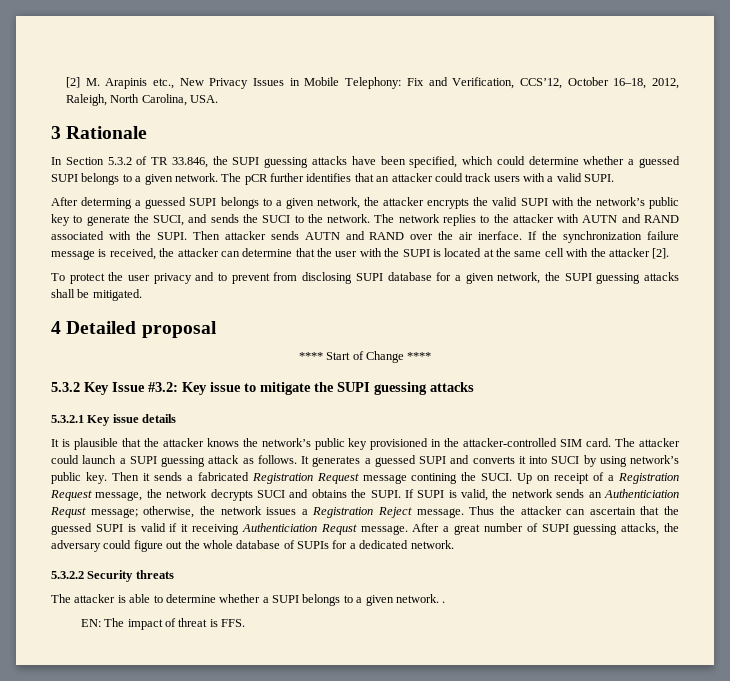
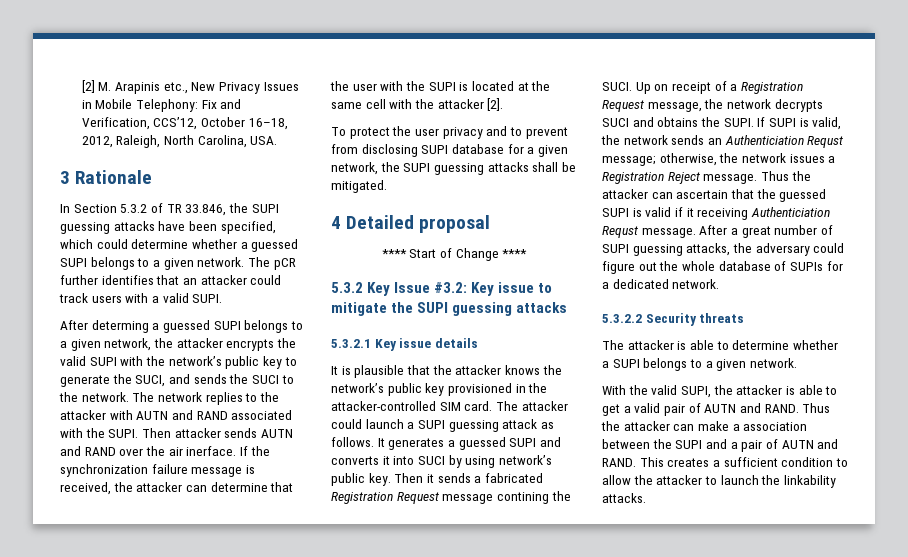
[442,601,446,603] [80,618,246,630] . // EN: The impact of threat is FFS. -> [602,385,838,398] [602,403,831,416] [601,421,808,431] [602,439,839,452] [602,457,848,467] [602,475,836,488] [602,493,646,503] // With the valid SUPI, the attacker is able to get a valid pair of AUTN and RAND. Thus the attacker can make a association between the SUPI and a pair of AUTN and RAND. This creates a sufficient condition to allow the attacker to launch the linkability attacks.

